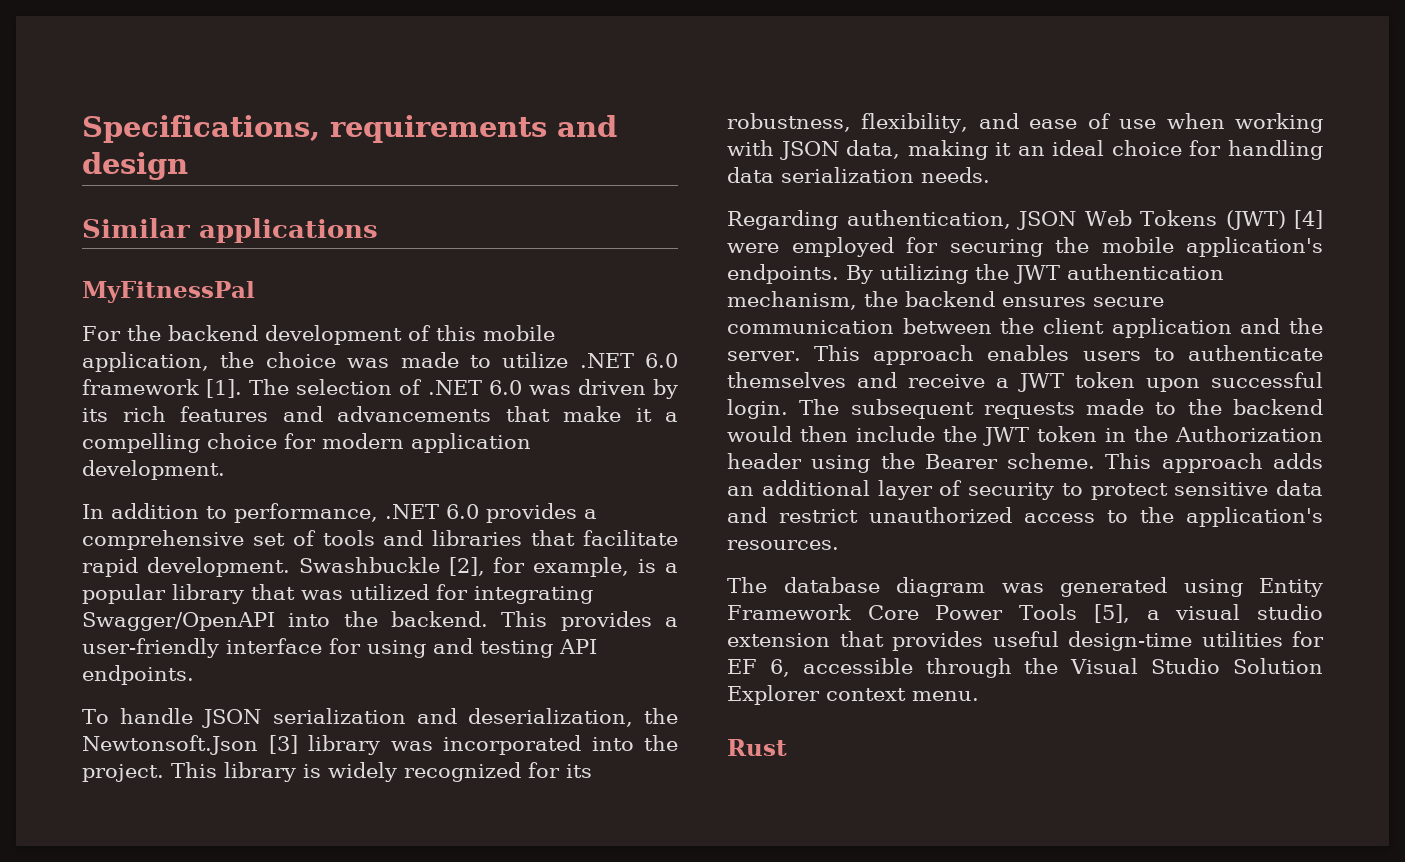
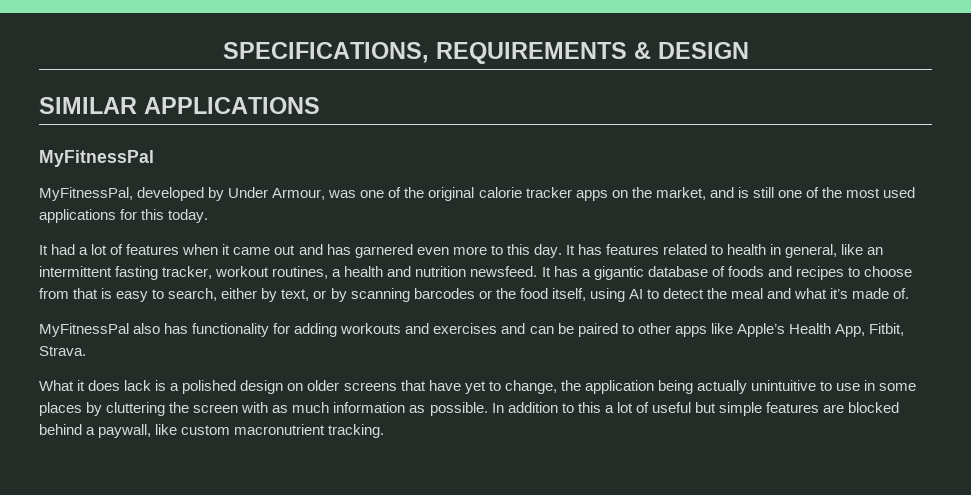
[82,115,617,143] [82,152,188,180] [82,218,378,243] [82,281,255,303] [82,325,555,345] [82,352,678,372] [82,379,678,399] [82,406,678,422] [82,433,531,453] [82,460,225,480] [82,503,597,523] [82,530,678,550] [82,557,678,577] [82,584,593,604] [82,611,678,631] [82,638,597,658] [82,665,194,685] [82,708,678,728] [82,735,678,755] [82,762,592,782] [727,113,1323,133] [727,140,1323,160] [727,167,990,183] [727,210,1323,230] [727,237,1323,257] [727,264,1224,284] [727,291,1164,310] [727,318,1323,338] [727,345,1323,365] [727,372,1323,392] [727,399,1323,419] [727,426,1323,446] [727,453,1323,473] [727,480,1323,500] [727,507,1323,527] [727,540,839,550] [727,577,1323,597] [727,604,1323,623] [727,631,1324,651] [727,658,1323,678] [727,685,979,705] [727,739,787,756] Specifications, requirements and design // Similar applications // MyFitnessPal // For the backend development of this mobile application, the choice was made to utilize .NET 6.0 framework [1]. The selection of .NET 6.0 was driven by its rich features and advancements that make it a compelling choice for modern application development. // In addition to performance, .NET 6.0 provides a comprehensive set of tools and libraries that facilitate rapid development. Swashbuckle [2], for example, is a popular library that was utilized for integrating Swagger/OpenAPI into the backend. This provides a user-friendly interface for using and testing API endpoints. // To handle JSON serialization and deserialization, the Newtonsoft.Json [3] library was incorporated into the project. This library is widely recognized for its robustness, flexibility, and ease of use when working with JSON data, making it an ideal choice for handling data serialization needs. // Regarding authentication, JSON Web Tokens (JWT) [4] were employed for securing the mobile application's endpoints. By utilizing the JWT authentication mechanism, the backend ensures secure communication between the client application and the server. This approach enables users to authenticate themselves and receive a JWT token upon successful login. The subsequent requests made to the backend would then include the JWT token in the Authorization header using the Bearer scheme. This approach adds an additional layer of security to protect sensitive data and restrict unauthorized access to the application's resources. // The database diagram was generated using Entity Framework Core Power Tools [5], a visual studio extension that provides useful design-time utilities for EF 6, accessible through the Visual Studio Solution Explorer context menu. // Rust -> [222,42,749,64] [39,97,320,114] [39,150,154,167] [39,187,916,201] [39,209,209,223] [39,244,884,258] [39,266,912,280] [39,288,910,302] [39,323,904,337] [39,346,86,356] [39,380,917,394] [39,402,900,416] [39,424,385,438] SPECIFICATIONS, REQUIREMENTS & DESIGN // SIMILAR APPLICATIONS // MyFitnessPal // MyFitnessPal, developed by Under Armour, was one of the original calorie tracker apps on the market, and is still one of the most used applications for this today. // It had a lot of features when it came out and has garnered even more to this day. It has features related to health in general, like an intermittent fasting tracker, workout routines, a health and nutrition newsfeed. It has a gigantic database of foods and recipes to choose from that is easy to search, either by text, or by scanning barcodes or the food itself, using AI to detect the meal and what it’s made of. // MyFitnessPal also has functionality for adding workouts and exercises and can be paired to other apps like Apple’s Health App, Fitbit, Strava. // What it does lack is a polished design on older screens that have yet to change, the application being actually unintuitive to use in some places by cluttering the screen with as much information as possible. In addition to this a lot of useful but simple features are blocked behind a paywall, like custom macronutrient tracking.

